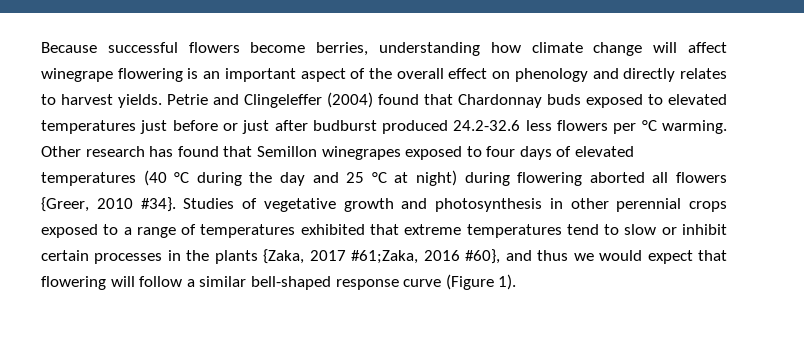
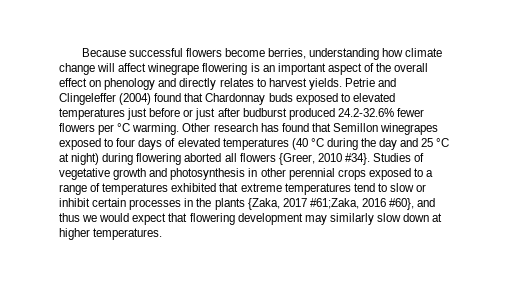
[453,120,552,131] 24.2-32.6 less -> [337,108,424,117] 24.2-32.6% fewer
[110,274,517,290] will follow a similar bell-shaped response curve (Figure 1). -> [237,213,443,225] [59,228,163,240] development may similarly slow down at higher temperatures.

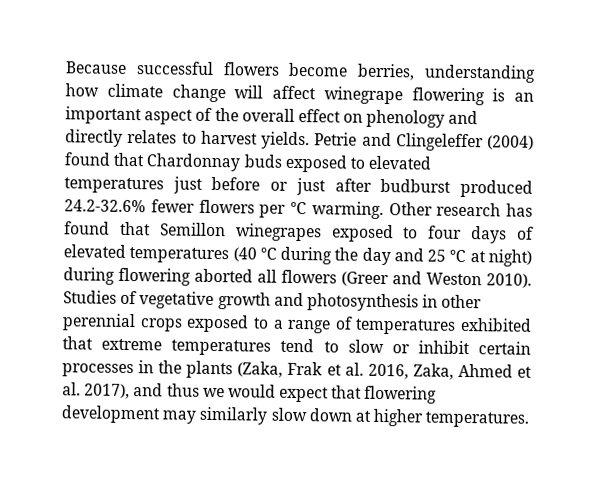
[278,153,370,165] {Greer, 2010 #34}. -> [341,271,532,288] (Greer and Weston 2010).
[247,198,415,210] {Zaka, 2017 #61;Zaka, 2016 #60}, -> [237,361,532,380] [62,382,131,400] (Zaka, Frak et al. 2016, Zaka, Ahmed et al. 2017),

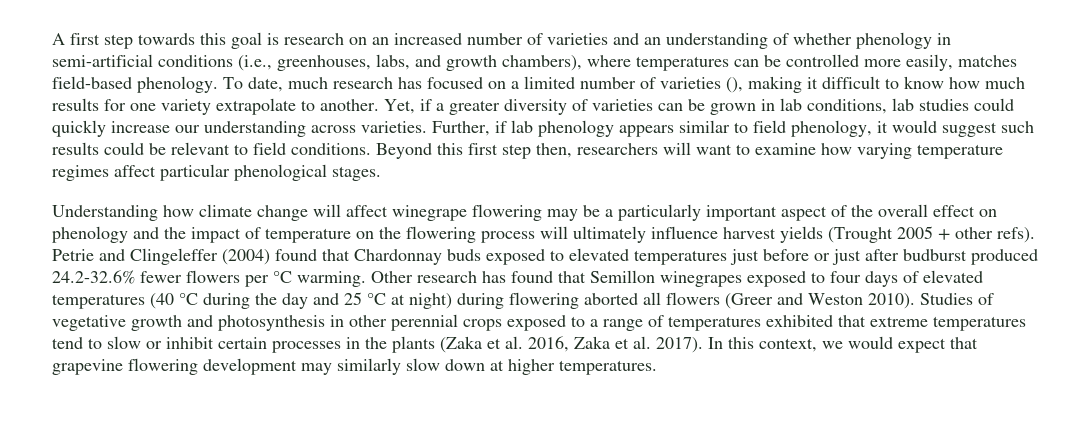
[65,61,536,83] Because successful flowers become berries, understanding -> [52,32,951,49] [52,54,1017,71] [52,76,1025,93] [52,98,1014,115] [52,120,1034,137] [52,142,1003,159] [52,164,381,181] [52,205,158,221] A first step towards this goal is research on an increased number of varieties and an understanding of whether phenology in semi-artificial conditions (i.e., greenhouses, labs, and growth chambers), where temperatures can be controlled more easily, matches field-based phenology. To date, much research has focused on a limited number of varieties (), making it difficult to know how much results for one variety extrapolate to another. Yet, if a greater diversity of varieties can be grown in lab conditions, lab studies could quickly increase our understanding across varieties. Further, if lab phenology appears similar to field phenology, it would suggest such results could be relevant to field conditions. Beyond this first step then, researchers will want to examine how varying temperature regimes affect particular phenological stages. // Understanding
[492,88,534,102] is an -> [547,204,701,221] may be a particularly
[65,129,310,150] directly relates to harvest yields. -> [164,226,1035,243] the impact of temperature on the flowering process will ultimately influence harvest yields (Trought 2005 + other refs).
[237,361,324,378] (Zaka, Frak -> [440,336,482,353] (Zaka
[412,363,532,380] [62,382,200,400] Zaka, Ahmed et al. 2017), and thus -> [574,336,817,353] Zaka et al. 2017). In this context,
(363, 392) none -> [52,359,123,375] grapevine

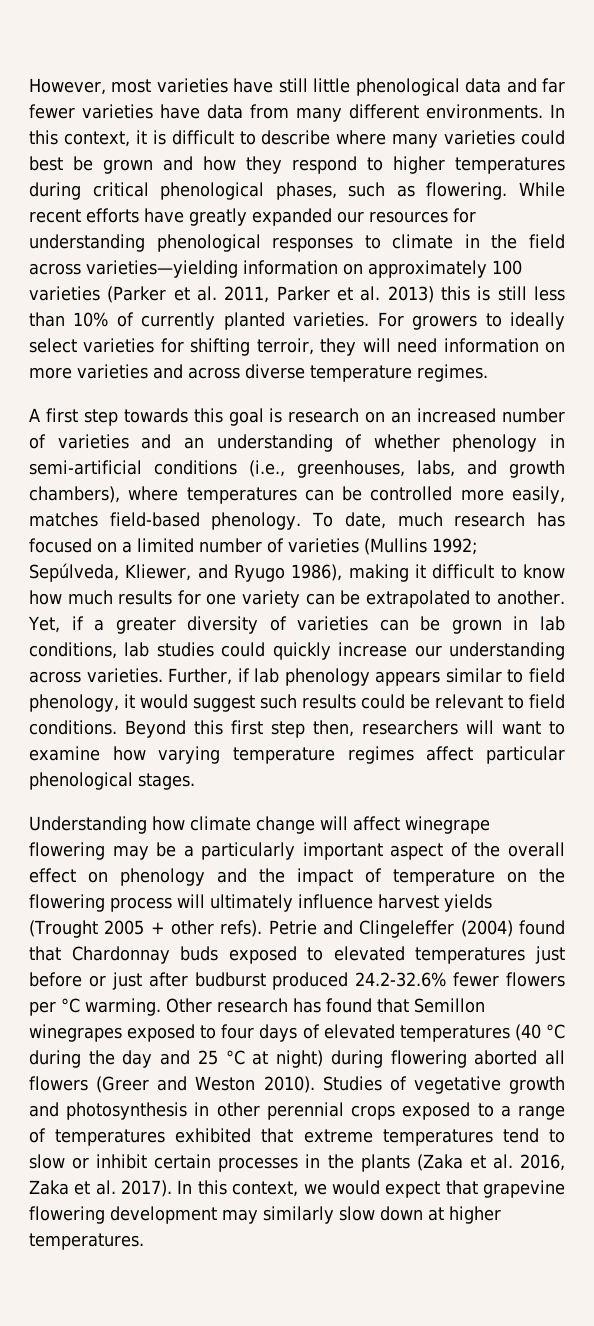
(52, 39) none -> [29,78,566,96] [29,104,565,122] [29,130,565,148] [29,156,565,174] [29,182,565,200] [29,208,476,226] [29,234,565,252] [29,260,522,278] [29,286,565,303] [29,312,565,330] [29,338,566,356] [29,364,488,382] However, most varieties have still little phenological data and far fewer varieties have data from many different environments. In this context, it is difficult to describe where many varieties could best be grown and how they respond to higher temperatures during critical phenological phases, such as flowering. While recent efforts have greatly expanded our resources for understanding phenological responses to climate in the field across varieties—yielding information on approximately 100 varieties (Parker et al. 2011, Parker et al. 2013) this is still less than 10% of currently planted varieties. For growers to ideally select varieties for shifting terroir, they will need information on more varieties and across diverse temperature regimes. //
[726,77,743,93] (), -> [364,538,477,555] [29,563,343,582] (Mullins 1992; Sepúlveda, Kliewer, and Ryugo 1986),
[216,98,296,115] extrapolate -> [305,590,470,608] can be extrapolated

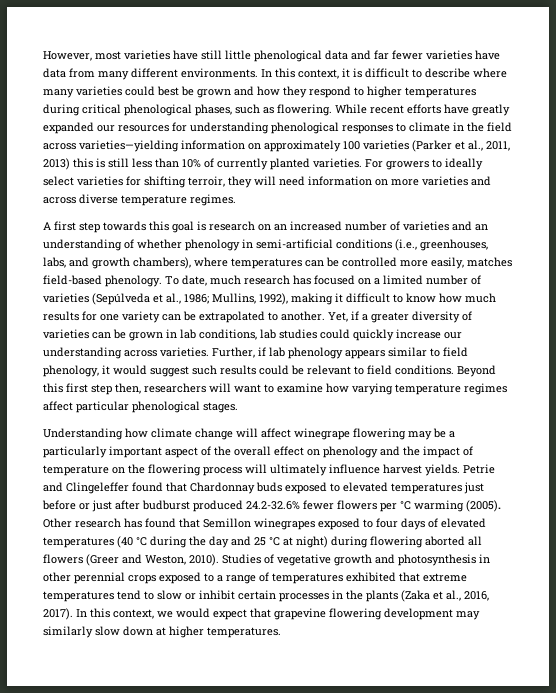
[196,286,381,303] al. 2011, Parker et al. -> [468,140,510,151] al., 2011,
[364,538,477,555] [29,563,343,582] (Mullins 1992; Sepúlveda, Kliewer, and Ryugo 1986), -> [92,293,288,305] (Sepúlveda et al., 1986; Mullins, 1992),
[444,894,492,912] [29,920,263,938] yields (Trought 2005 + other refs). -> [425,464,460,476] yields.
[460,920,513,937] (2004) -> (129, 488) none
[85,998,161,1016] warming. -> [414,500,501,512] warming (2005).
[195,1076,256,1091] Weston -> [145,555,186,565] Weston,
[492,1154,565,1171] [29,1180,116,1195] al. 2016, Zaka et al. -> [446,590,489,601] al., 2016,

